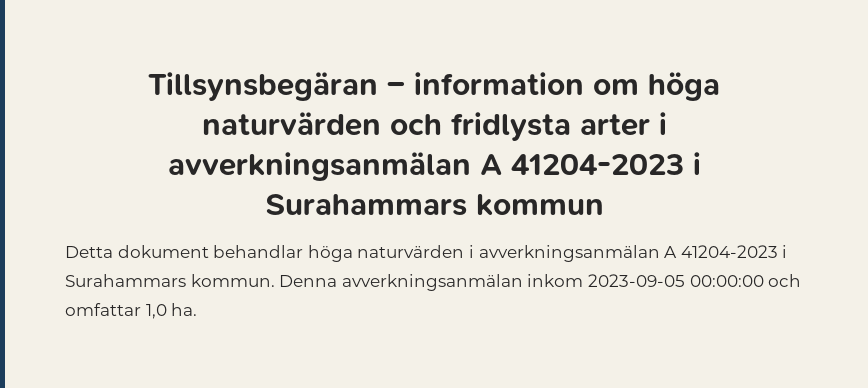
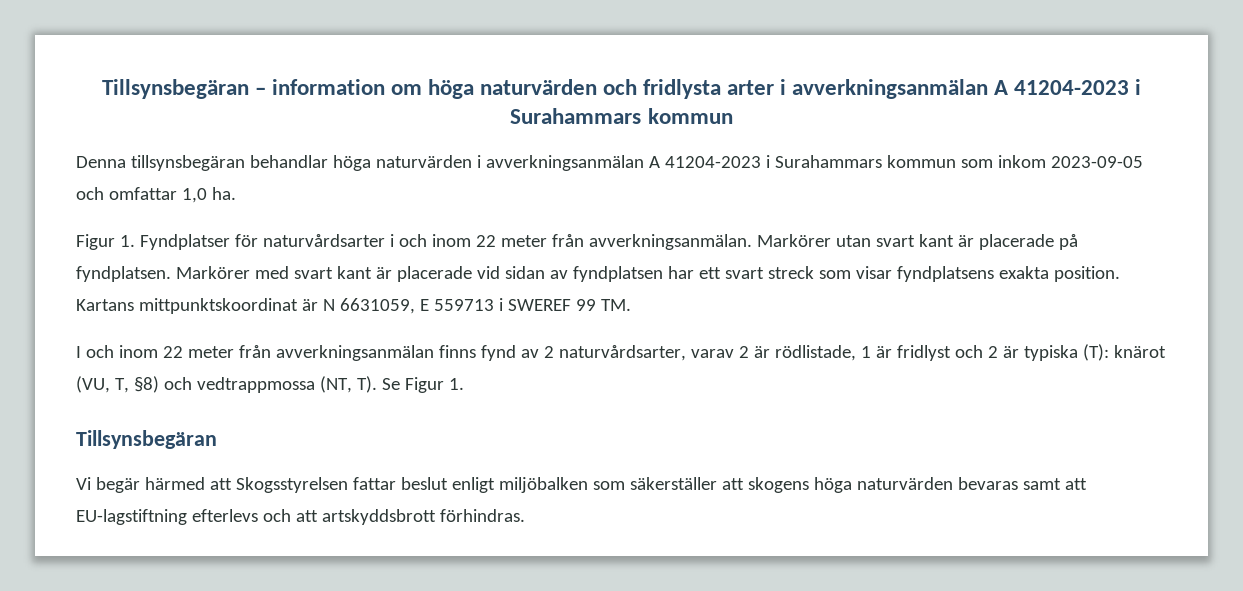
[65,245,209,258] Detta dokument -> [76,155,245,171] Denna tillsynsbegäran
[190,274,523,291] kommun. Denna avverkningsanmälan -> [886,155,993,168] kommun som
[689,275,764,287] 00:00:00 -> (1143, 162) none
(198, 309) none -> [76,234,1078,250] [76,266,1120,282] [76,298,631,314] [76,344,1166,361] [76,376,464,393] [76,430,217,449] [76,477,1087,493] [76,509,525,525] // Figur 1. Fyndplatser för naturvårdsarter i och inom 22 meter från avverkningsanmälan. Markörer utan svart kant är placerade på fyndplatsen. Markörer med svart kant är placerade vid sidan av fyndplatsen har ett svart streck som visar fyndplatsens exakta position. Kartans mittpunktskoordinat är N 6631059, E 559713 i SWEREF 99 TM. // I och inom 22 meter från avverkningsanmälan finns fynd av 2 naturvårdsarter, varav 2 är rödlistade, 1 är fridlyst och 2 är typiska (T): knärot (VU, T, §8) och vedtrappmossa (NT, T). Se Figur 1. // Tillsynsbegäran // Vi begär härmed att Skogsstyrelsen fattar beslut enligt miljöbalken som säkerställer att skogens höga naturvärden bevaras samt att EU-lagstiftning efterlevs och att artskyddsbrott förhindras.

